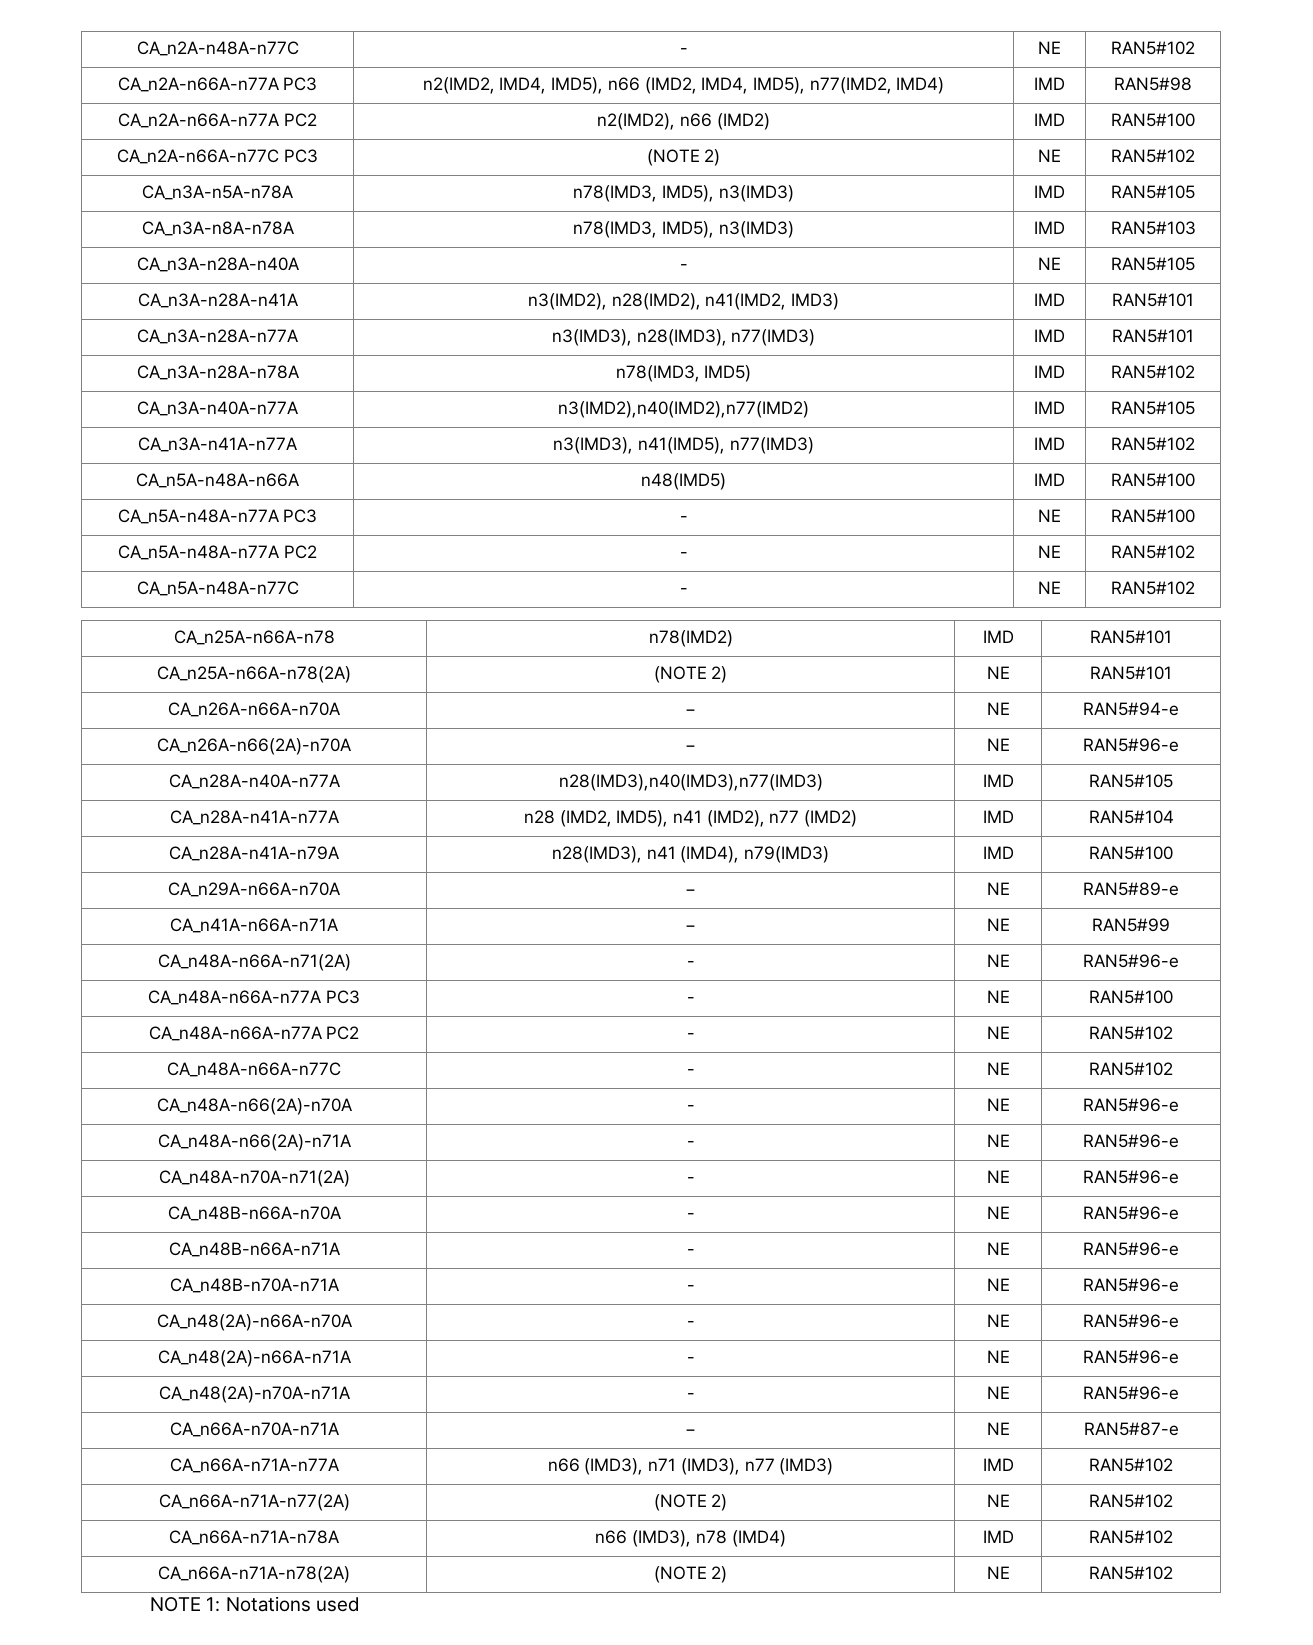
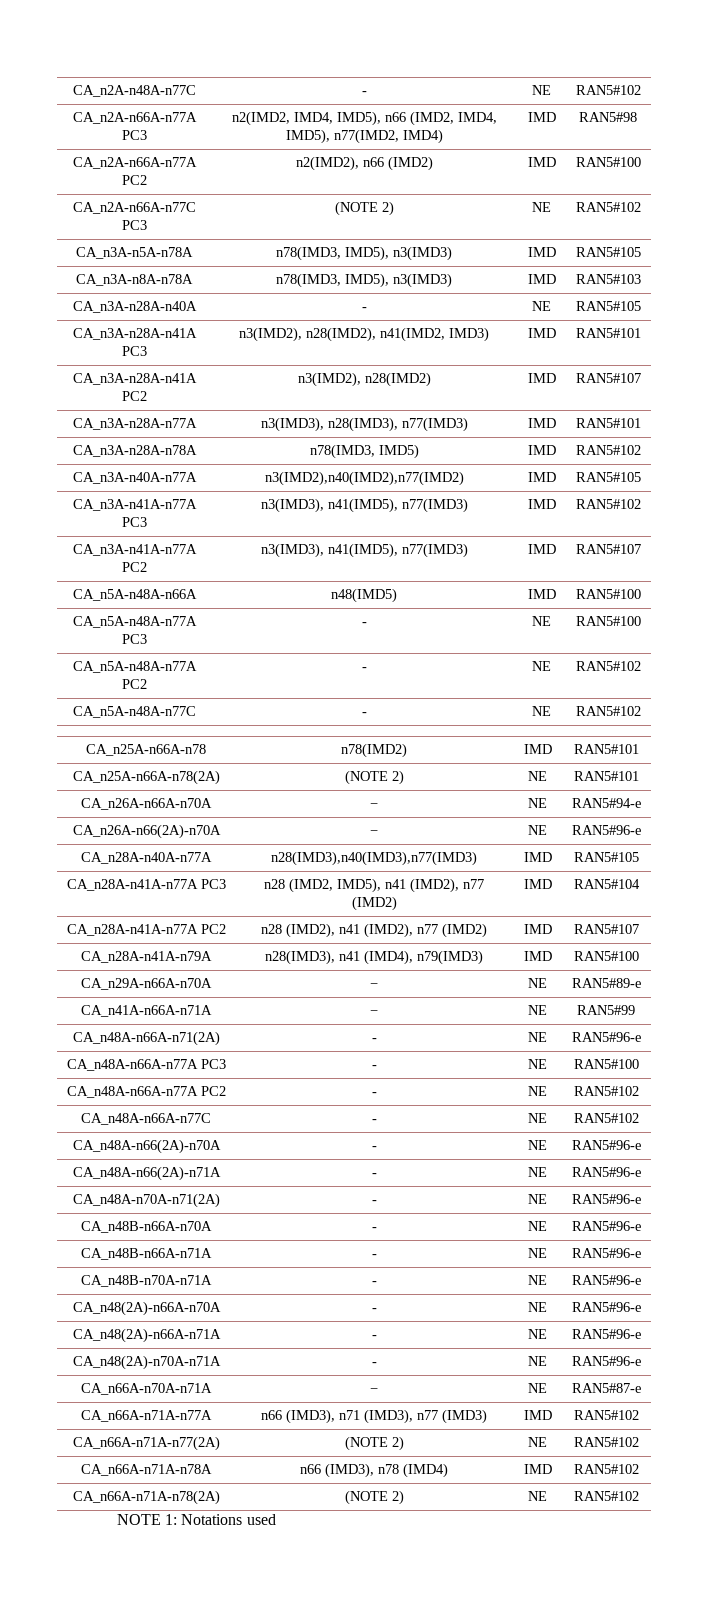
(298, 300) none -> [121,346,147,356] PC3
(1194, 300) none -> [72,373,197,385] [121,391,147,401] [297,372,431,387] [527,373,556,383] [575,373,641,383] // CA_n3A-n28A-n41A PC2 | n3(IMD2), n28(IMD2) | IMD | RAN5#107
(297, 444) none -> [121,517,147,527] PC3
(1195, 444) none -> [72,544,197,556] [121,562,147,572] [260,543,468,558] [527,544,556,554] [575,544,641,554] // CA_n3A-n41A-n77A PC2 | n3(IMD3), n41(IMD5), n77(IMD3) | IMD | RAN5#107
(339, 817) none -> [200,879,226,889] PC3
(1174, 817) none -> [66,924,226,936] [261,923,487,938] [523,924,552,934] [573,924,639,934] // CA_n28A-n41A-n77A PC2 | n28 (IMD2), n41 (IMD2), n77 (IMD2) | IMD | RAN5#107

